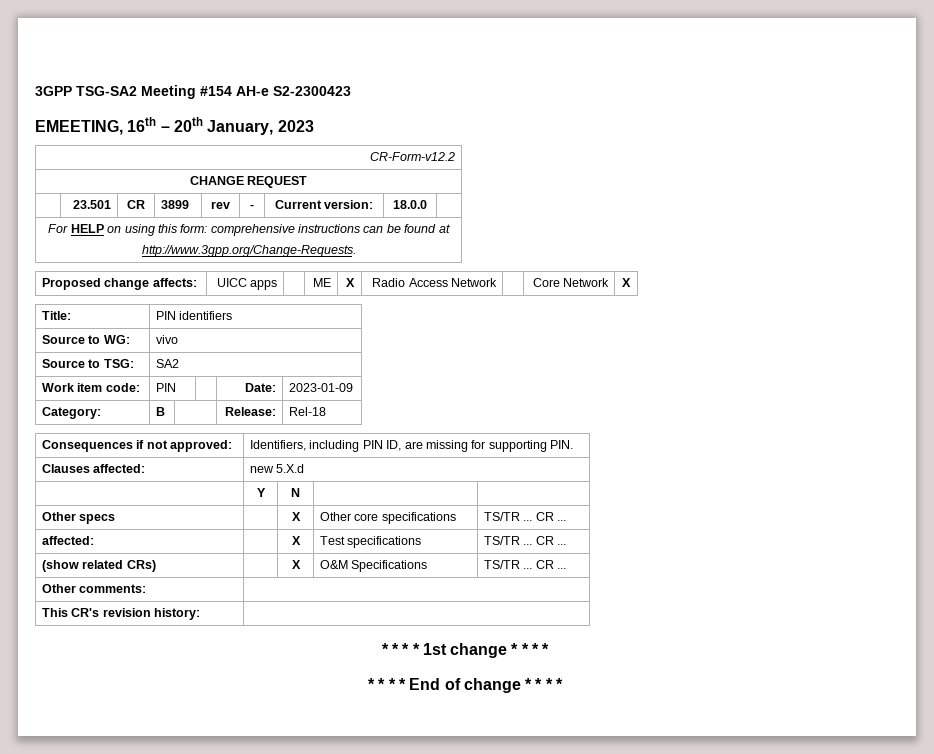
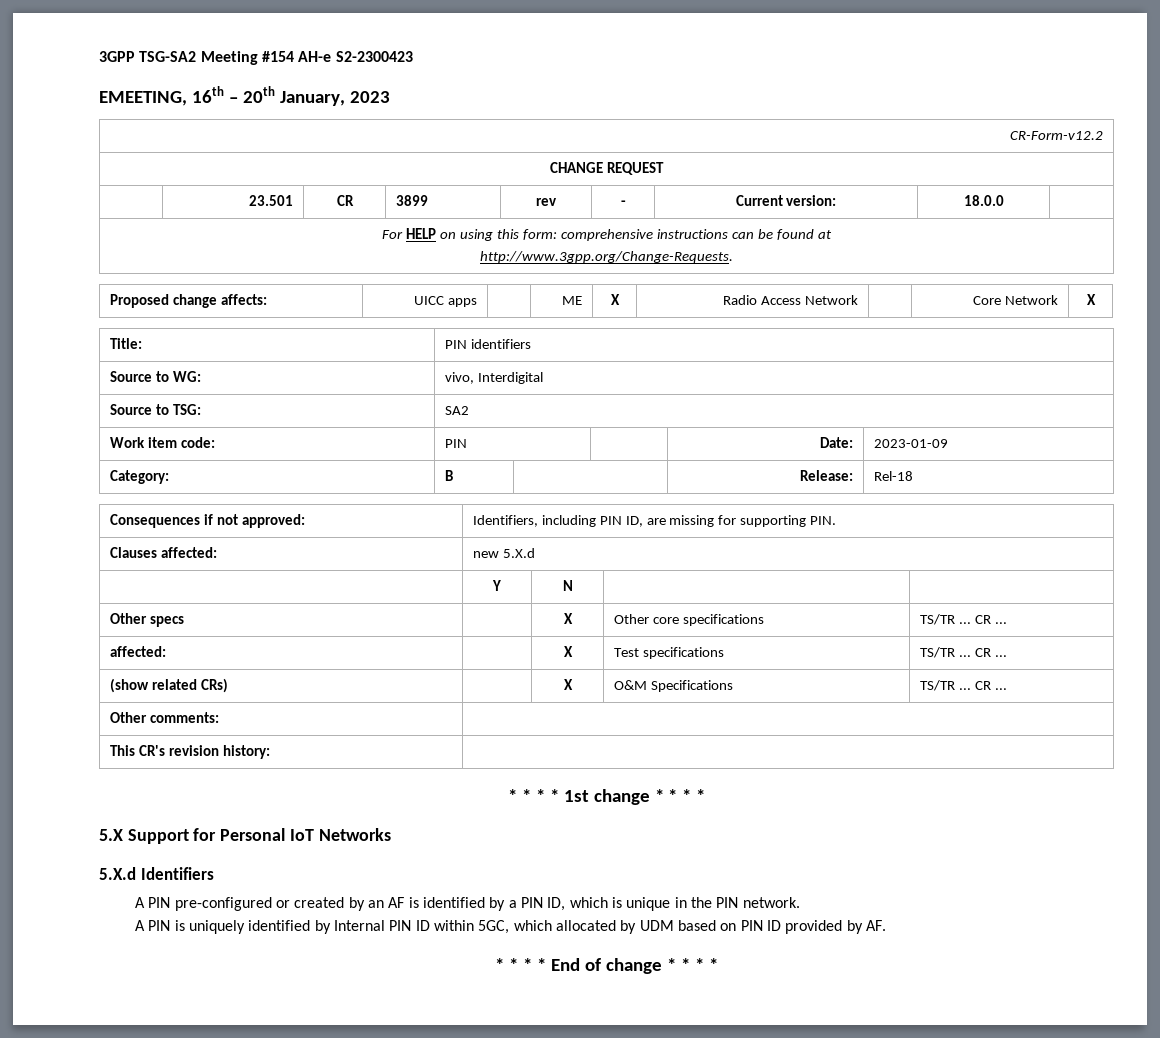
[156,335,179,344] vivo -> [444,372,543,384] vivo, Interdigital
(550, 649) none -> [99,828,391,844] [99,867,214,880] [135,897,800,911] [135,920,886,934] // 5.X Support for Personal IoT Networks // 5.X.d Identifiers // A PIN pre-configured or created by an AF is identified by a PIN ID, which is unique in the PIN network. // A PIN is uniquely identified by Internal PIN ID within 5GC, which allocated by UDM based on PIN ID provided by AF.

